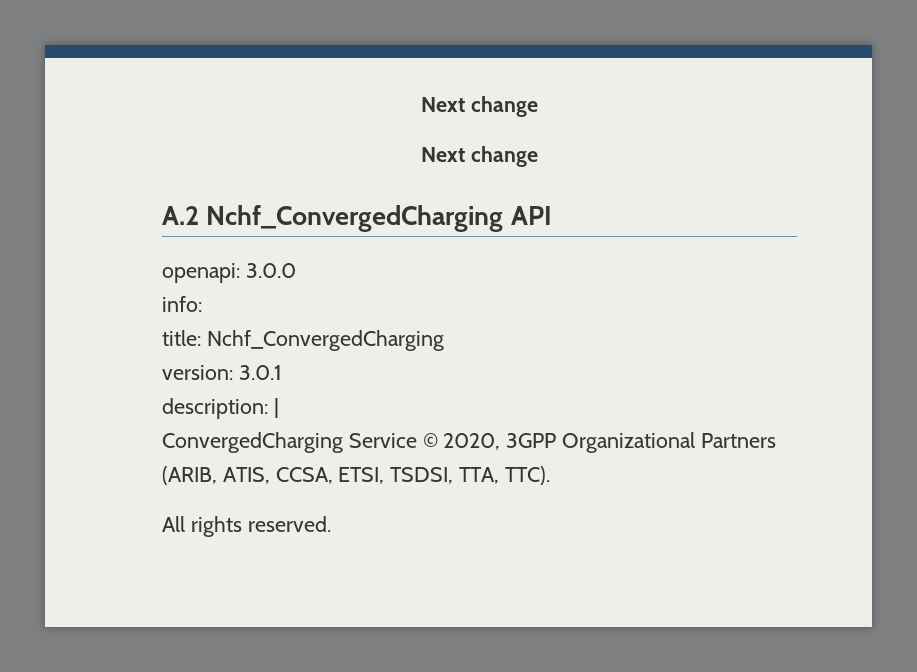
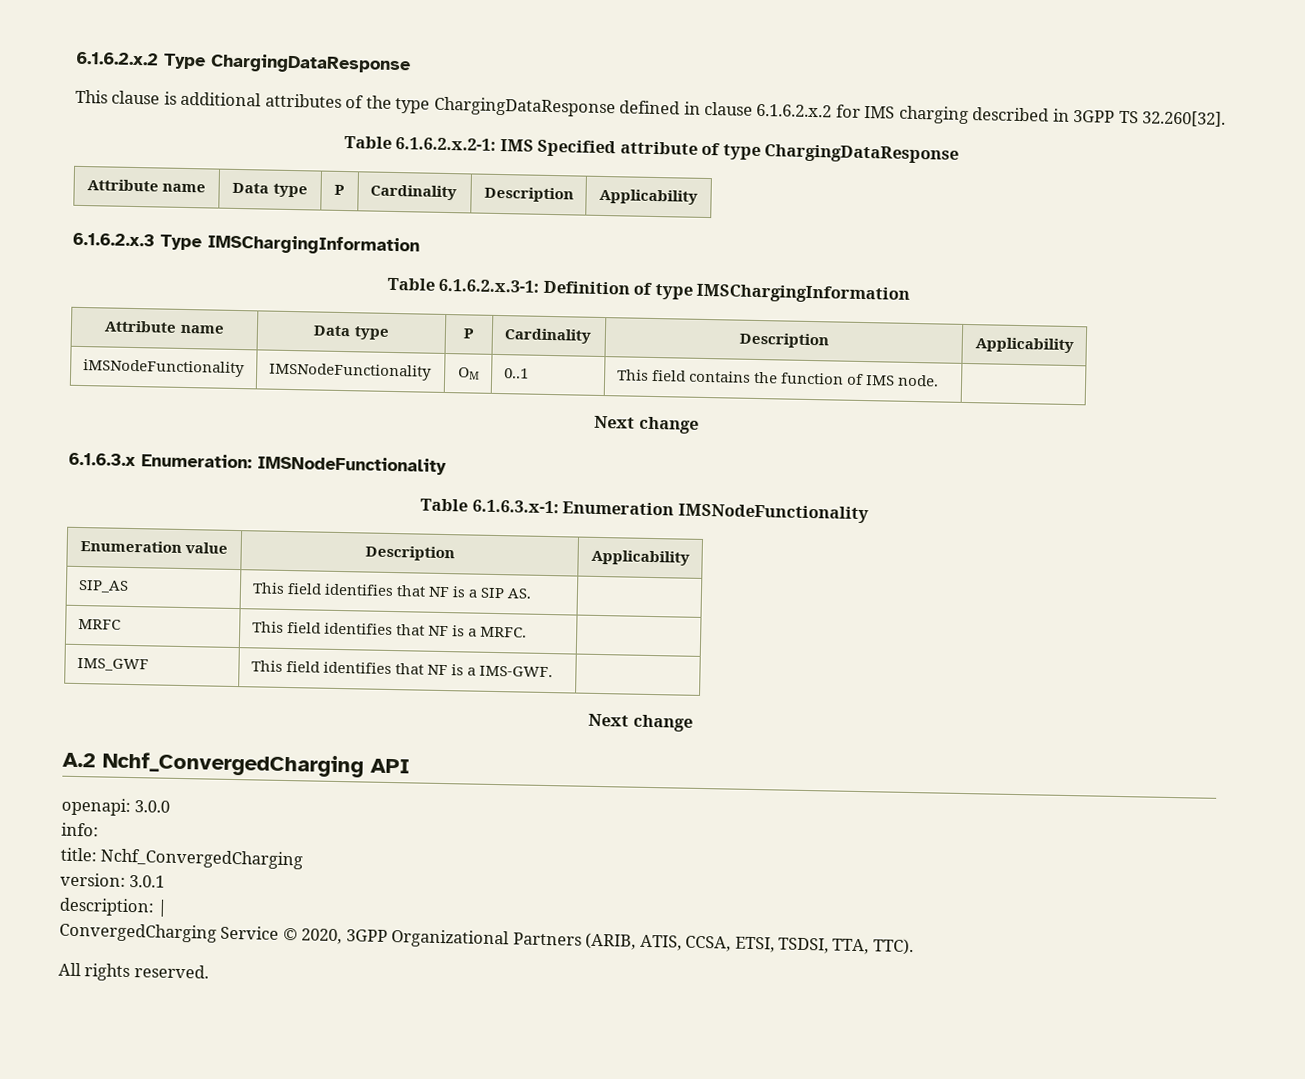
[421,96,538,117] Next change -> [76,51,411,75] [75,89,1227,127] [343,135,960,164] [86,179,207,193] [232,182,308,198] [334,184,345,196] [369,184,457,201] [483,186,574,203] [599,188,698,205] [72,232,420,256] [386,277,911,304] [104,320,225,334] [313,325,390,340] [463,328,475,339] [503,328,592,344] [738,332,829,349] [974,337,1074,354] [82,359,245,378] [268,362,432,381] [457,367,480,380] [503,368,529,379] [616,369,940,387] [594,415,699,434] [68,452,447,476] [420,498,869,524] [79,540,229,554] [364,545,455,562] [590,549,690,566] [77,579,129,593] [251,582,533,599] [77,618,121,630] [251,621,528,638] [76,657,149,672] [250,660,554,678] 6.1.6.2.x.2 Type ChargingDataResponse // This clause is additional attributes of the type ChargingDataResponse defined in clause 6.1.6.2.x.2 for IMS charging described in 3GPP TS 32.260[32]. // Table 6.1.6.2.x.2-1: IMS Specified attribute of type ChargingDataResponse // Attribute name | Data type | P | Cardinality | Description | Applicability // 6.1.6.2.x.3 Type IMSChargingInformation // Table 6.1.6.2.x.3-1: Definition of type IMSChargingInformation // Attribute name | Data type | P | Cardinality | Description | Applicability // iMSNodeFunctionality | IMSNodeFunctionality | OM | 0..1 | This field contains the function of IMS node. | // Next change // 6.1.6.3.x Enumeration: IMSNodeFunctionality // Table 6.1.6.3.x-1: Enumeration IMSNodeFunctionality // Enumeration value | Description | Applicability // SIP_AS | This field identifies that NF is a SIP AS. | // MRFC | This field identifies that NF is a MRFC. | // IMS_GWF | This field identifies that NF is a IMS-GWF. |

